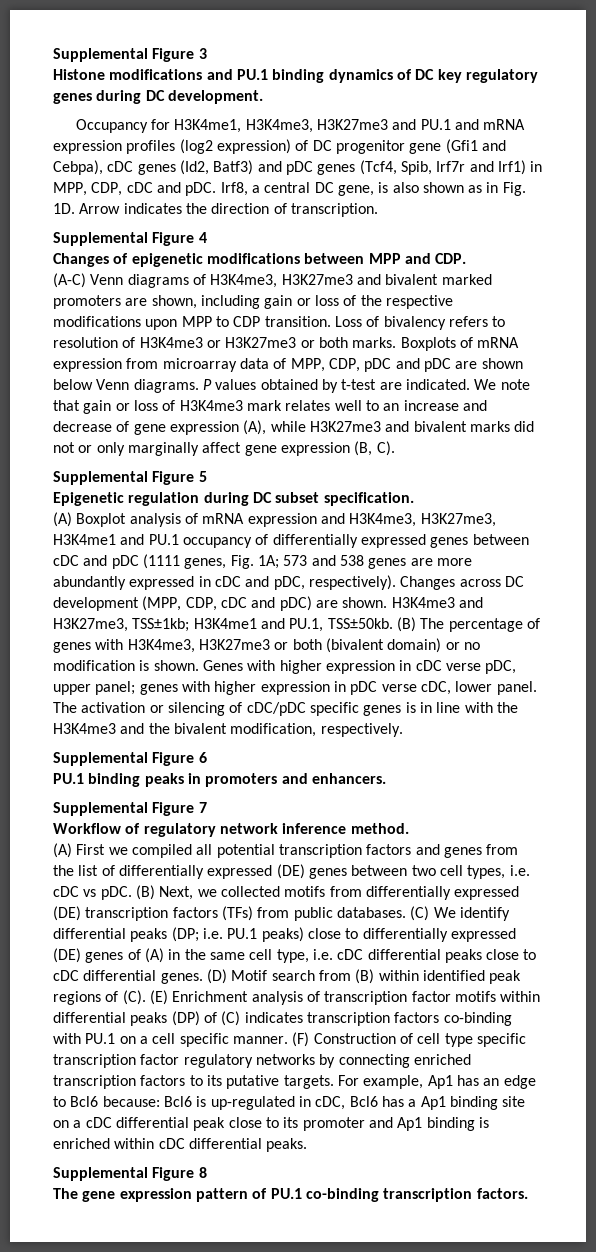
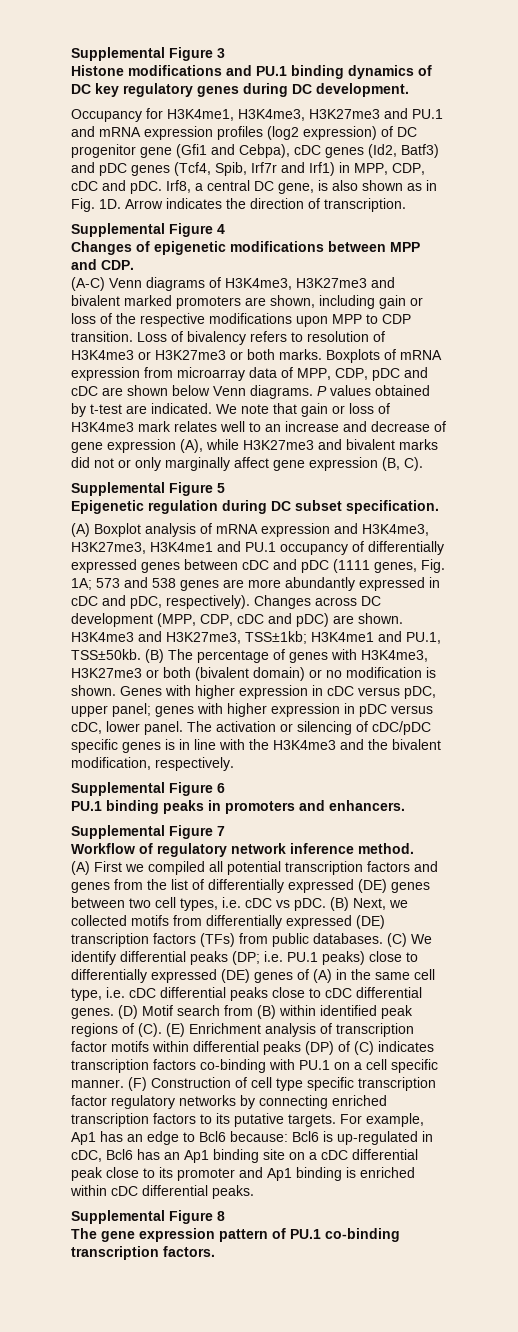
[423,358,451,372] pDC -> [71,386,98,396] cDC
[445,663,481,671] verse -> [358,687,400,696] versus
[381,684,417,692] verse -> [391,705,433,714] versus
[408,1099,417,1107] a -> [164,1152,180,1160] an

